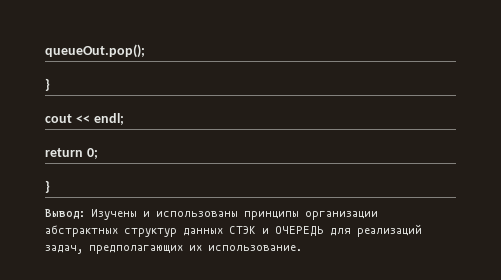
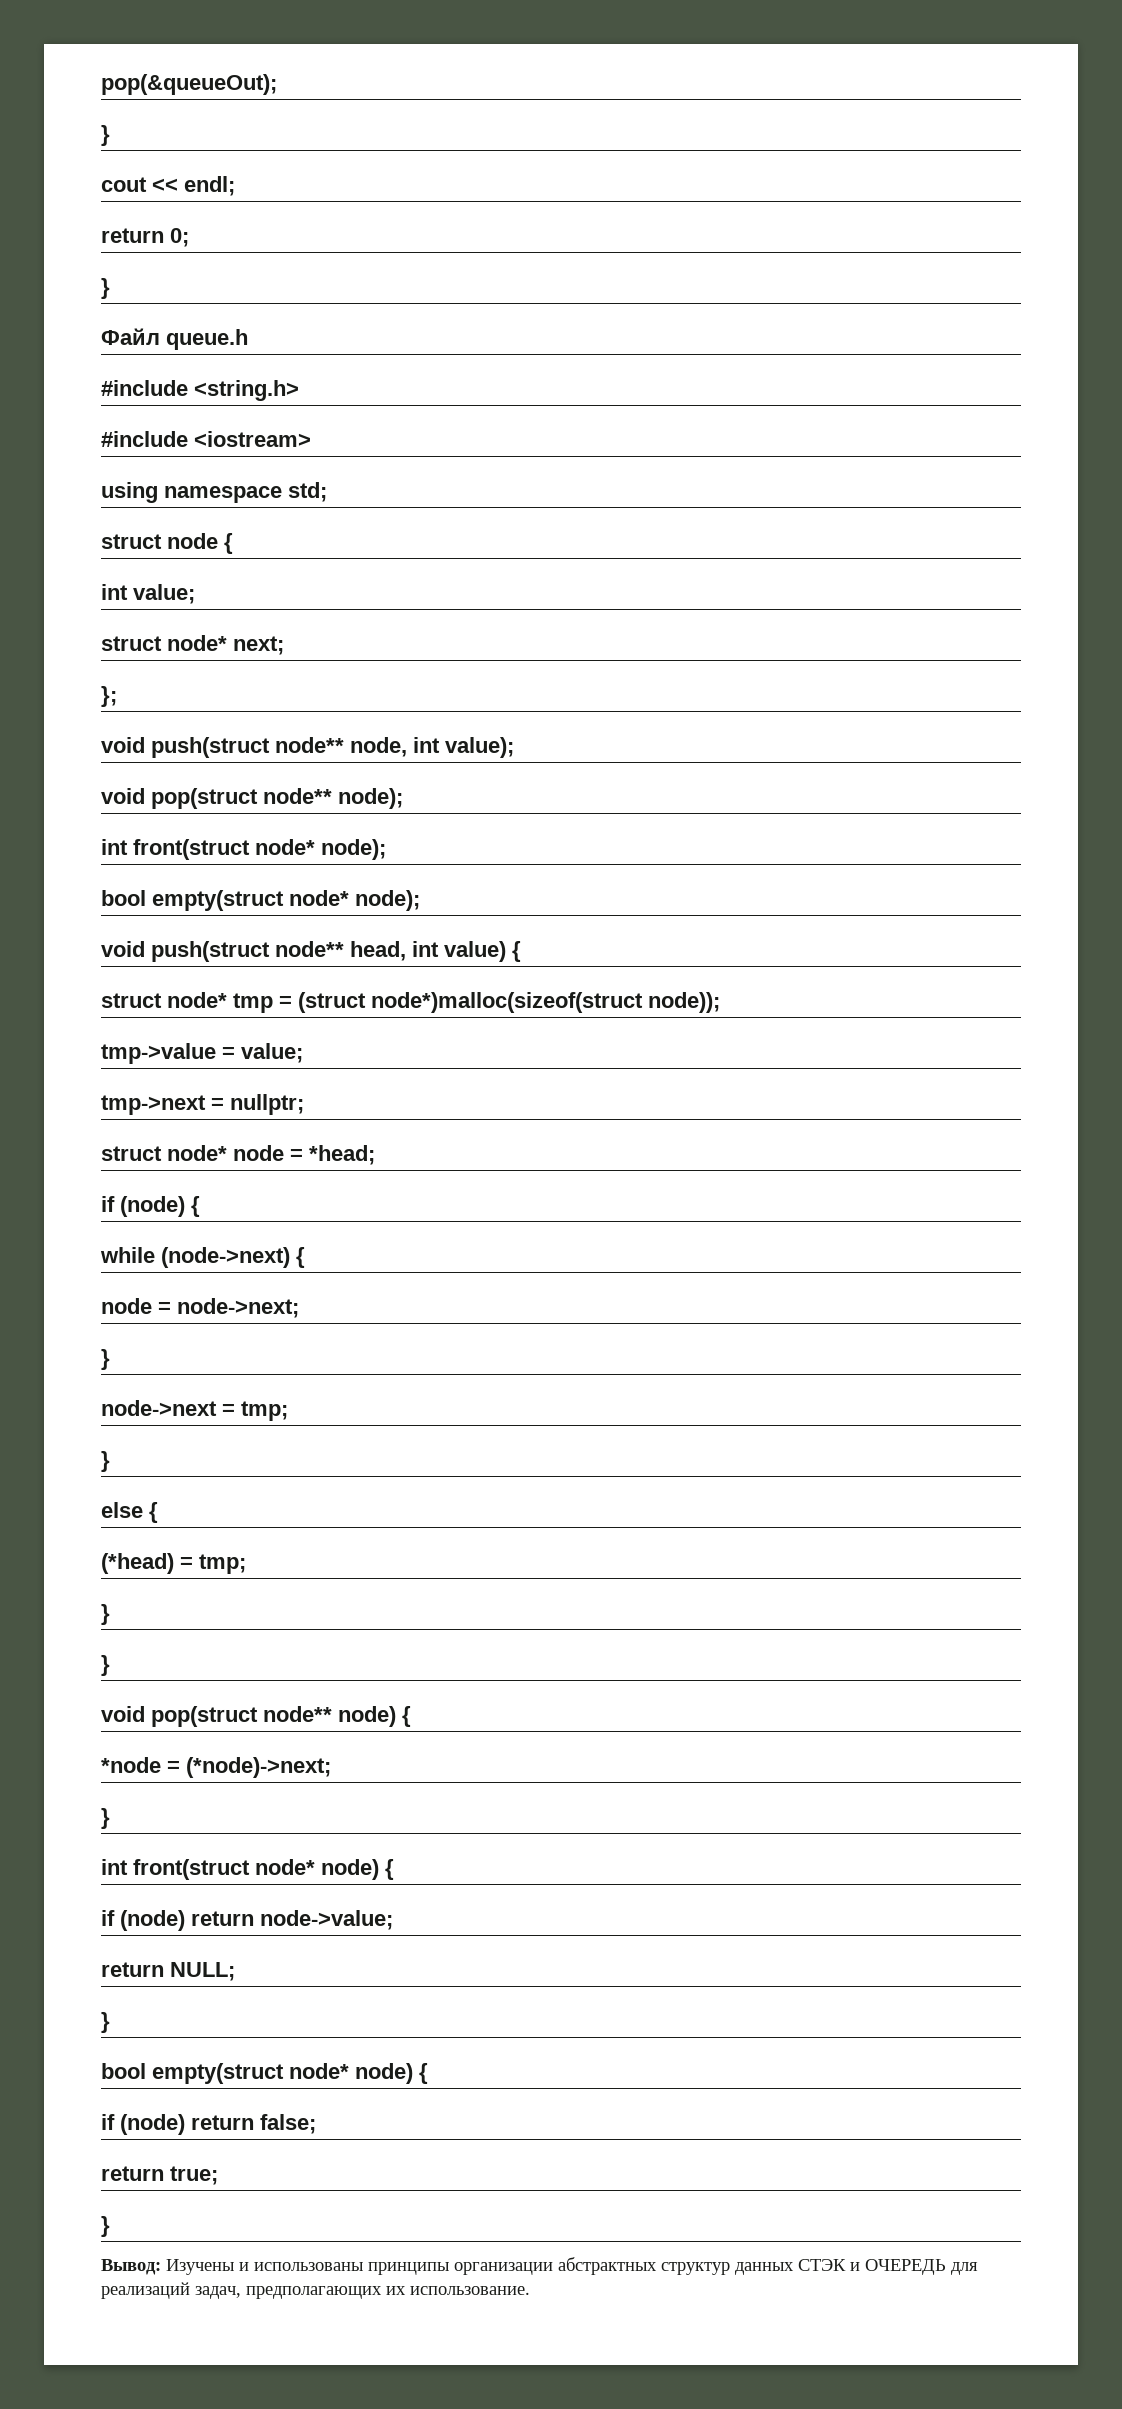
[45,44,145,58] queueOut.pop(); -> [101,74,277,95] pop(&queueOut);
(50, 186) none -> [101,328,248,350] [101,380,299,401] [101,431,311,447] [101,482,327,503] [101,533,233,554] [101,584,195,604] [101,635,284,655] [101,686,117,707] [101,737,514,758] [101,788,403,809] [101,839,386,860] [101,890,420,911] [101,941,521,962] [101,992,720,1013] [101,1043,303,1064] [101,1094,304,1115] [101,1145,375,1165] [101,1196,200,1217] [100,1247,305,1268] [101,1298,299,1318] [101,1349,110,1370] [101,1400,288,1421] [101,1451,110,1472] [101,1502,158,1523] [101,1553,246,1574] [101,1604,110,1625] [101,1655,110,1676] [101,1706,411,1727] [101,1757,331,1778] [101,1808,110,1829] [101,1859,394,1880] [101,1910,393,1931] [101,1962,235,1981] [101,2012,110,2033] [101,2063,428,2084] [101,2114,316,2135] [101,2166,218,2185] [101,2216,110,2237] // Файл queue.h // #include <string.h> // #include <iostream> // using namespace std; // struct node { // int value; // struct node* next; // }; // void push(struct node** node, int value); // void pop(struct node** node); // int front(struct node* node); // bool empty(struct node* node); // void push(struct node** head, int value) { // struct node* tmp = (struct node*)malloc(sizeof(struct node)); // tmp->value = value; // tmp->next = nullptr; // struct node* node = *head; // if (node) { // while (node->next) { // node = node->next; // } // node->next = tmp; // } // else { // (*head) = tmp; // } // } // void pop(struct node** node) { // *node = (*node)->next; // } // int front(struct node* node) { // if (node) return node->value; // return NULL; // } // bool empty(struct node* node) { // if (node) return false; // return true; // }

